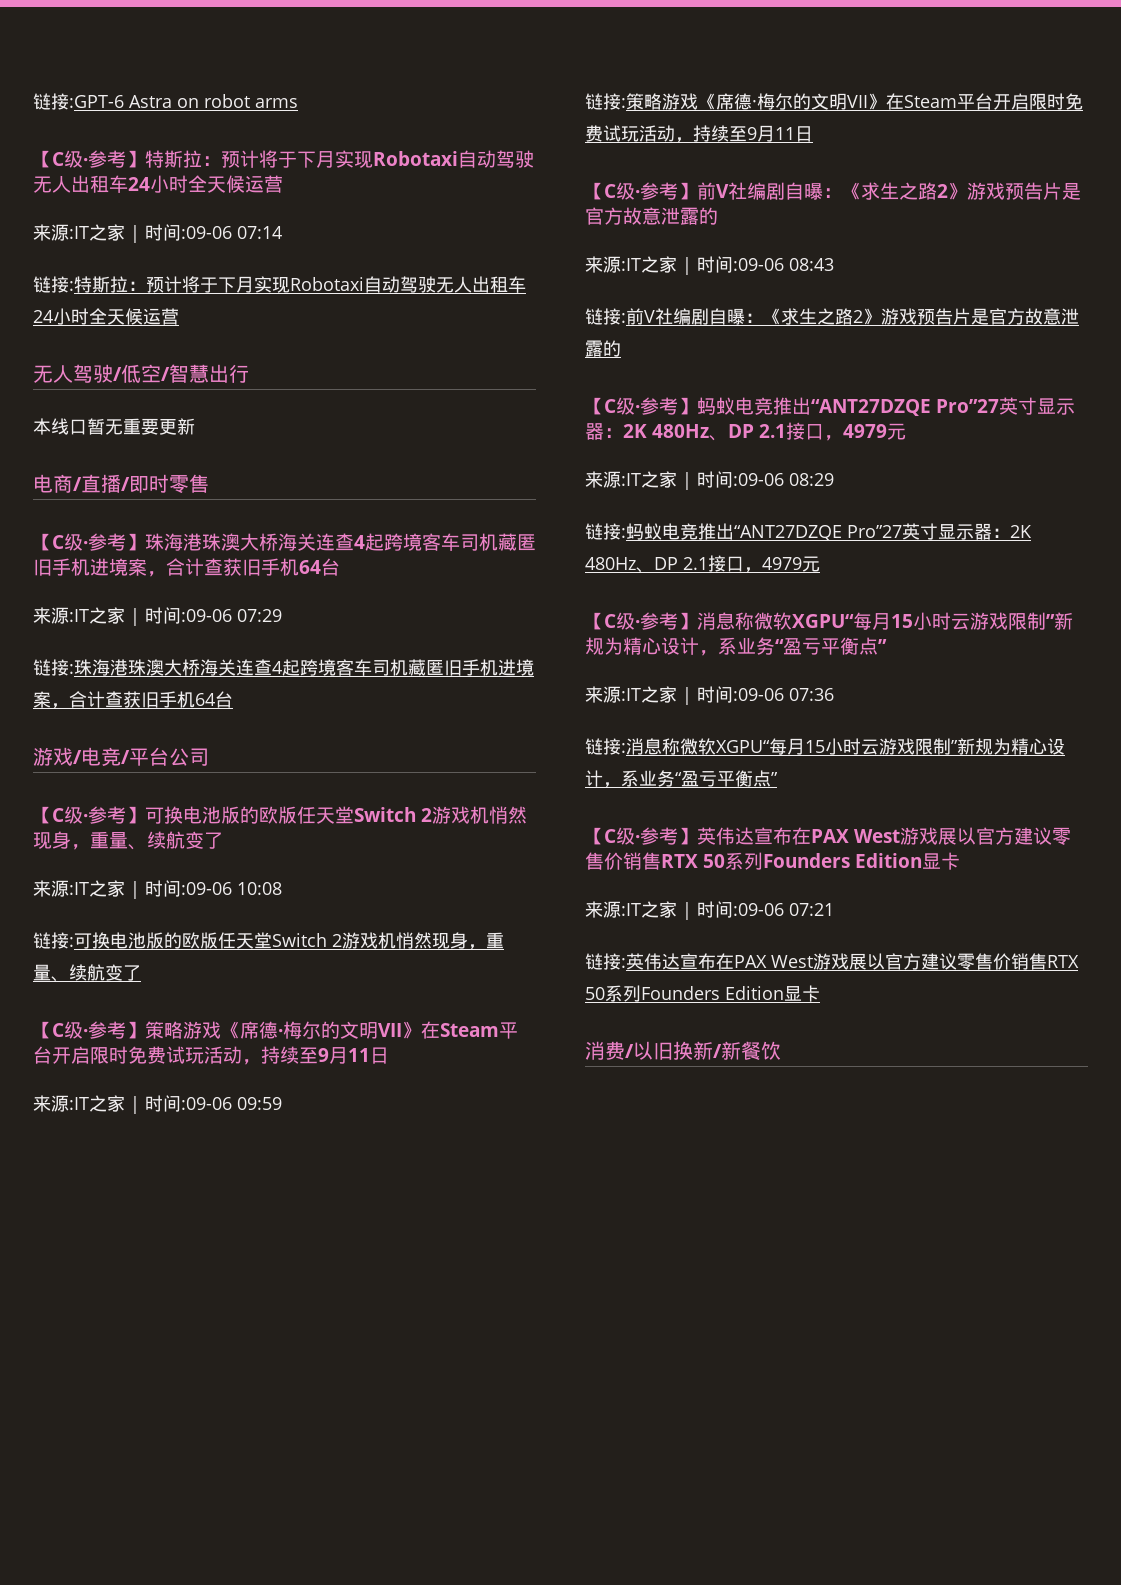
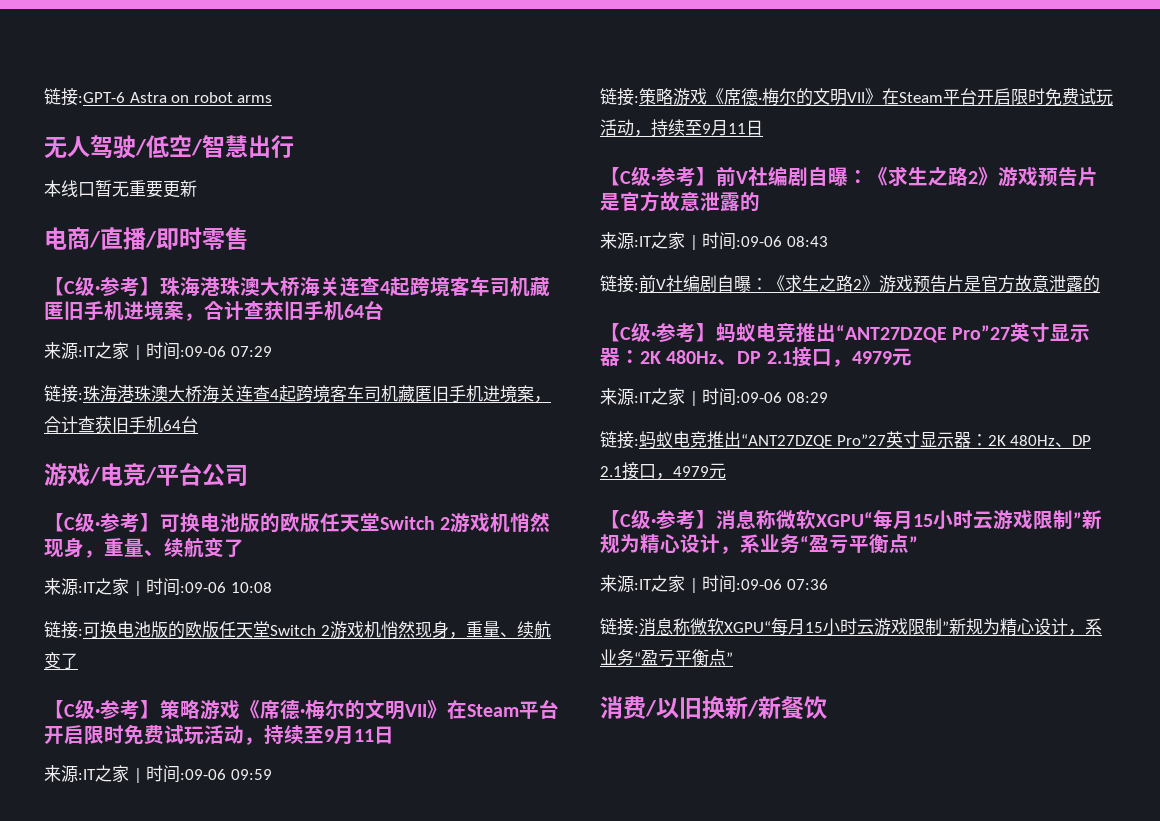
[33,150,534,168] [33,175,283,193] [33,224,282,243] [33,276,526,293] [33,308,179,325] // 【C级·参考】特斯拉：预计将于下月实现Robotaxi自动驾驶无人出租车24小时全天候运营 // 来源:IT之家 | 时间:09-06 07:14 // 链接:特斯拉：预计将于下月实现Robotaxi自动驾驶无人出租车24小时全天候运营 -> (273, 99) none
[585,827,1072,845] [585,852,961,870] [585,901,834,920] [585,953,1079,970] [585,985,820,1002] // 【C级·参考】英伟达宣布在PAX West游戏展以官方建议零售价销售RTX 50系列Founders Edition显卡 // 来源:IT之家 | 时间:09-06 07:21 // 链接:英伟达宣布在PAX West游戏展以官方建议零售价销售RTX 50系列Founders Edition显卡 -> (733, 658) none

